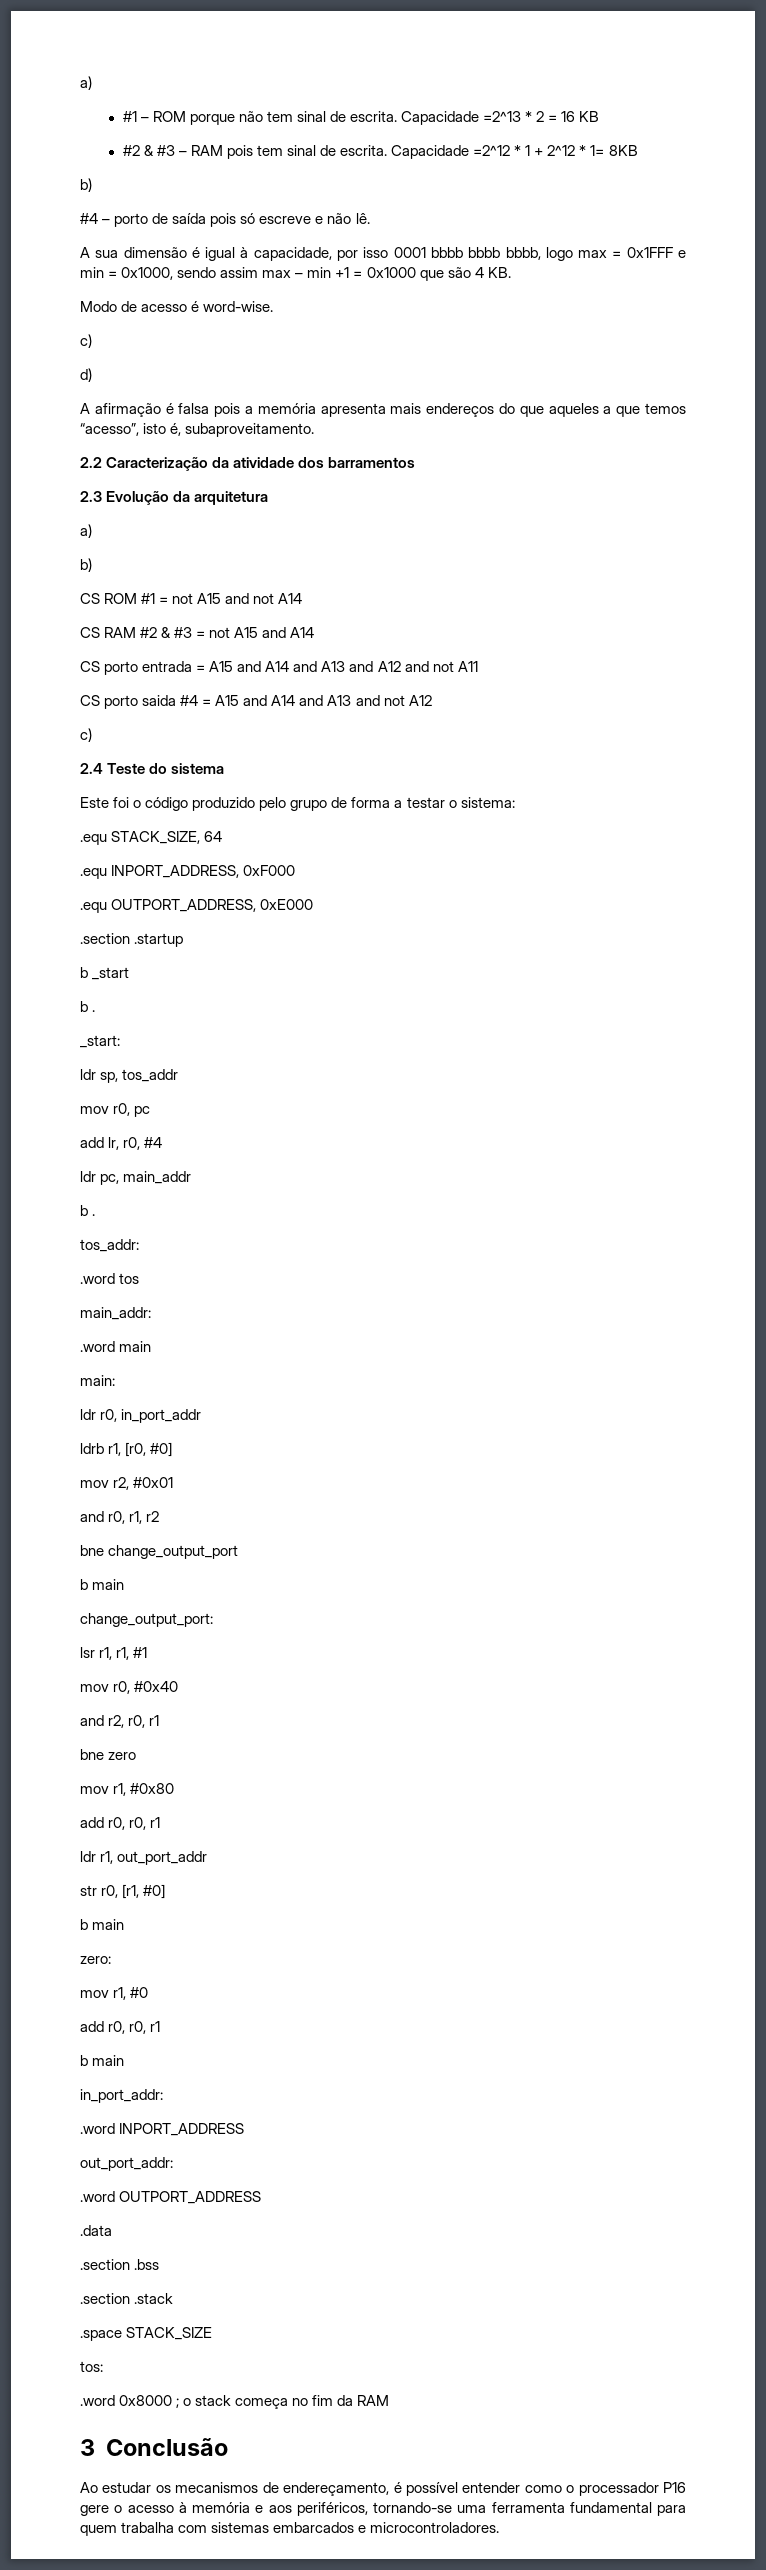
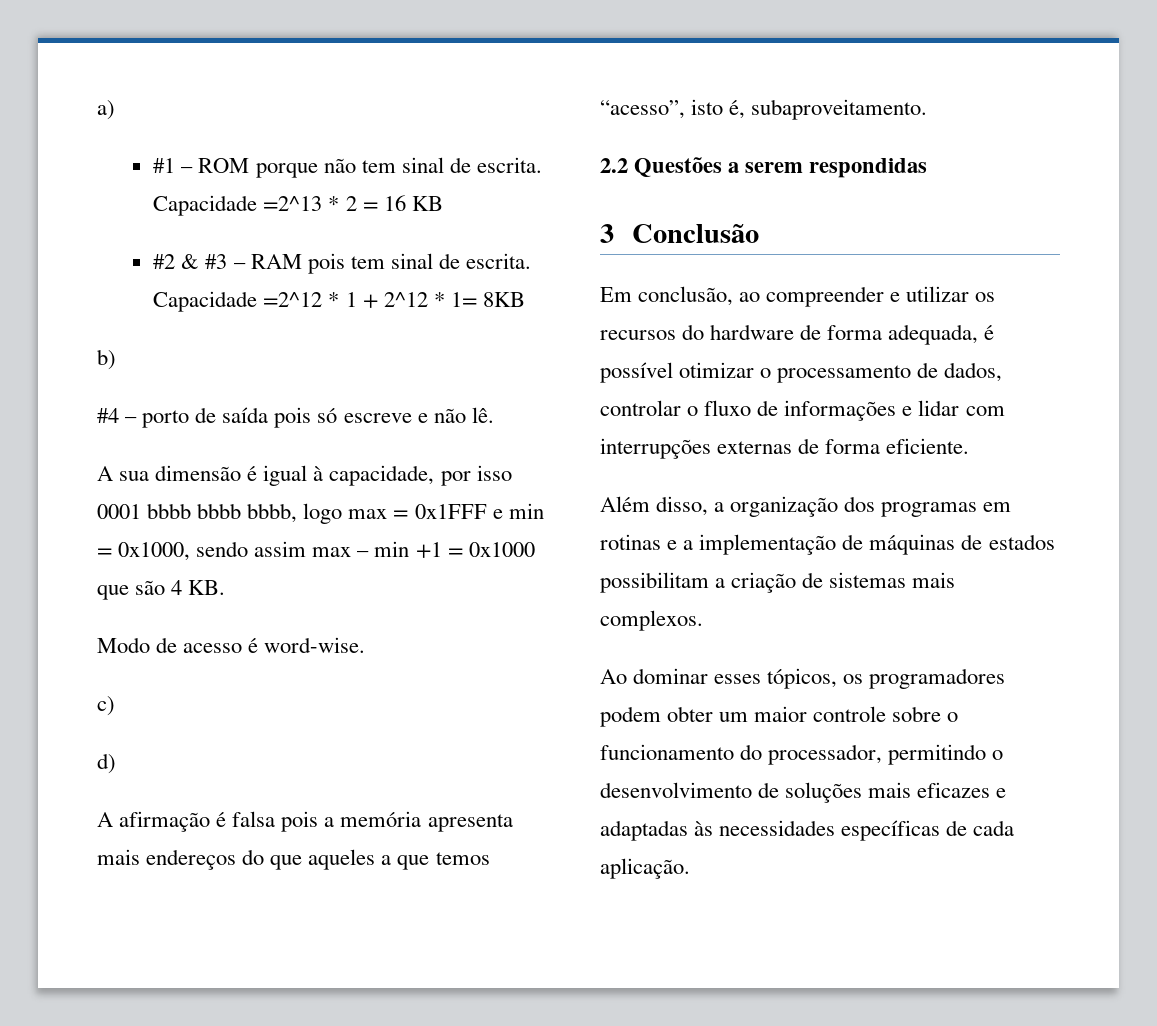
[106,457,416,471] [80,491,269,505] [80,524,92,538] [80,558,92,572] [80,593,303,604] [80,627,315,638] [80,661,478,675] [80,695,432,709] [80,728,92,742] [80,763,225,774] [80,797,515,811] [80,831,223,845] [80,865,296,879] [80,899,314,913] [80,933,184,947] [80,967,130,980] [80,1001,96,1012] [80,1035,120,1048] [80,1069,179,1083] [80,1103,151,1117] [80,1137,163,1150] [80,1171,192,1185] [80,1205,96,1216] [80,1239,139,1252] [80,1273,140,1284] [80,1307,151,1320] [80,1341,152,1352] [80,1375,115,1386] [80,1409,202,1423] [80,1442,173,1457] [80,1477,174,1490] [80,1511,160,1524] [80,1545,239,1559] [80,1579,125,1590] [80,1613,213,1627] [80,1647,148,1660] [80,1681,179,1694] [80,1715,160,1728] [80,1749,137,1760] [80,1783,175,1796] [80,1817,161,1830] [80,1851,208,1865] [80,1884,166,1899] [80,1919,125,1930] [80,1956,111,1964] [80,1987,149,2000] [80,2021,161,2034] [80,2055,125,2066] [80,2089,163,2103] [80,2123,245,2136] [80,2157,173,2171] [80,2191,262,2204] [80,2225,112,2236] [80,2259,160,2270] [80,2293,174,2304] [80,2327,213,2341] [80,2361,103,2372] [80,2395,390,2409] [80,2438,229,2456] [80,2482,687,2496] [80,2502,686,2516] [80,2522,500,2536] Caracterização da atividade dos barramentos // 2.3 Evolução da arquitetura // a) // b) // CS ROM #1 = not A15 and not A14 // CS RAM #2 & #3 = not A15 and A14 // CS porto entrada = A15 and A14 and A13 and A12 and not A11 // CS porto saida #4 = A15 and A14 and A13 and not A12 // c) // 2.4 Teste do sistema // Este foi o código produzido pelo grupo de forma a testar o sistema: // .equ STACK_SIZE, 64 // .equ INPORT_ADDRESS, 0xF000 // .equ OUTPORT_ADDRESS, 0xE000 // .section .startup // b _start // b . // _start: // ldr sp, tos_addr // mov r0, pc // add lr, r0, #4 // ldr pc, main_addr // b . // tos_addr: // .word tos // main_addr: // .word main // main: // ldr r0, in_port_addr // ldrb r1, [r0, #0] // mov r2, #0x01 // and r0, r1, r2 // bne change_output_port // b main // change_output_port: // lsr r1, r1, #1 // mov r0, #0x40 // and r2, r0, r1 // bne zero // mov r1, #0x80 // add r0, r0, r1 // ldr r1, out_port_addr // str r0, [r1, #0] // b main // zero: // mov r1, #0 // add r0, r0, r1 // b main // in_port_addr: // .word INPORT_ADDRESS // out_port_addr: // .word OUTPORT_ADDRESS // .data // .section .bss // .section .stack // .space STACK_SIZE // tos: // .word 0x8000 ; o stack começa no fim da RAM // 3 Conclusão // Ao estudar os mecanismos de endereçamento, é possível entender como o processador P16 gere o acesso à memória e aos periféricos, tornando-se uma ferramenta fundamental para quem trabalha com sistemas embarcados e microcontroladores. -> [634,157,928,178] [600,224,759,243] [600,286,996,307] [600,324,995,345] [600,362,1003,383] [600,400,1005,421] [600,438,970,459] [600,496,1012,517] [600,534,1055,555] [600,572,956,593] [600,610,703,631] [600,668,1006,689] [600,706,959,727] [600,744,1004,765] [600,782,1007,803] [600,820,1015,841] [600,858,690,879] Questões a serem respondidas // 3 Conclusão // Em conclusão, ao compreender e utilizar os recursos do hardware de forma adequada, é possível otimizar o processamento de dados, controlar o fluxo de informações e lidar com interrupções externas de forma eficiente. // Além disso, a organização dos programas em rotinas e a implementação de máquinas de estados possibilitam a criação de sistemas mais complexos. // Ao dominar esses tópicos, os programadores podem obter um maior controle sobre o funcionamento do processador, permitindo o desenvolvimento de soluções mais eficazes e adaptadas às necessidades específicas de cada aplicação.

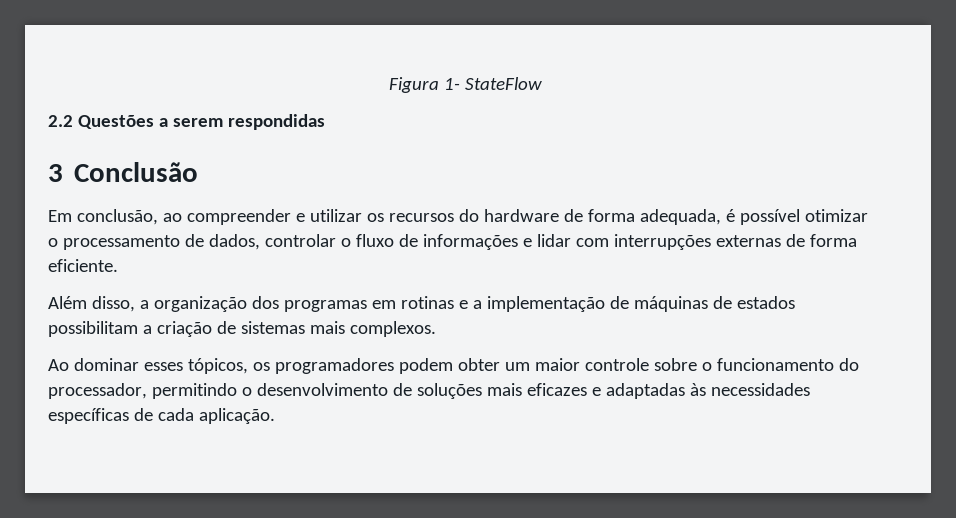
[97,100,115,120] [153,157,542,178] [153,195,443,216] [153,253,531,274] [153,291,525,312] [97,349,116,370] [97,407,494,428] [97,465,512,486] [97,503,544,524] [97,541,535,561] [97,580,226,600] [97,637,366,653] [97,696,115,716] [97,753,116,774] [97,811,513,832] [97,849,490,870] [600,99,928,120] a) // #1 – ROM porque não tem sinal de escrita. Capacidade =2^13 * 2 = 16 KB // #2 & #3 – RAM pois tem sinal de escrita. Capacidade =2^12 * 1 + 2^12 * 1= 8KB // b) // #4 – porto de saída pois só escreve e não lê. // A sua dimensão é igual à capacidade, por isso 0001 bbbb bbbb bbbb, logo max = 0x1FFF e min = 0x1000, sendo assim max – min +1 = 0x1000 que são 4 KB. // Modo de acesso é word-wise. // c) // d) // A afirmação é falsa pois a memória apresenta mais endereços do que aqueles a que temos “acesso”, isto é, subaproveitamento. -> [388,77,542,93] Figura 1- StateFlow

